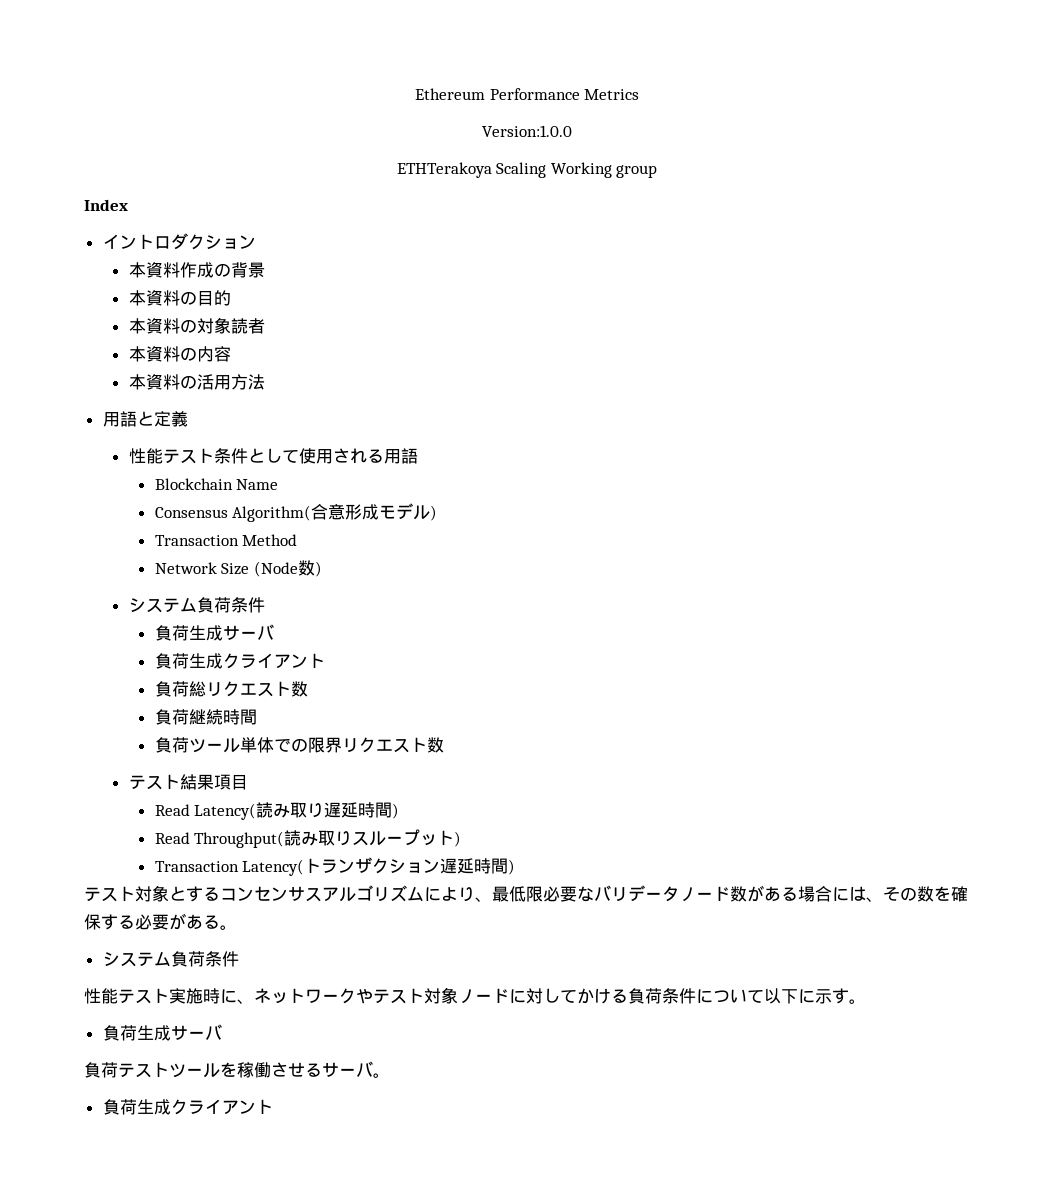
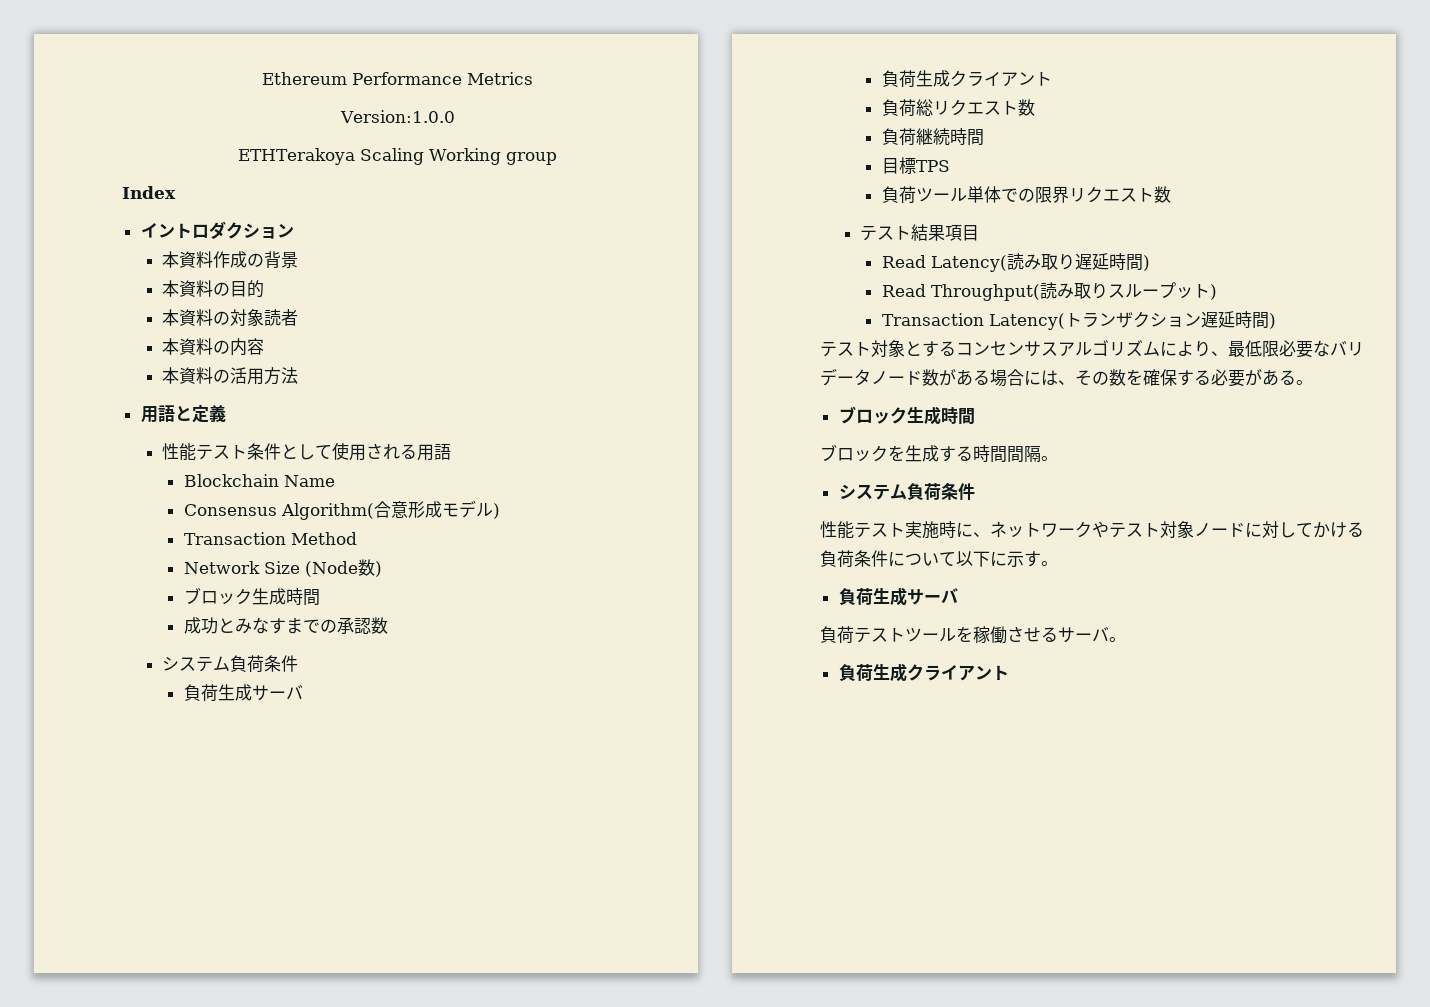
(322, 569) none -> [183,587,320,606] [183,617,388,634] // ブロック生成時間 // 成功とみなすまでの承認数
(257, 717) none -> [881,157,950,174] // 目標TPS
(237, 927) none -> [838,406,975,425] [820,444,1058,463] // ブロック生成時間 // ブロックを生成する時間間隔。

